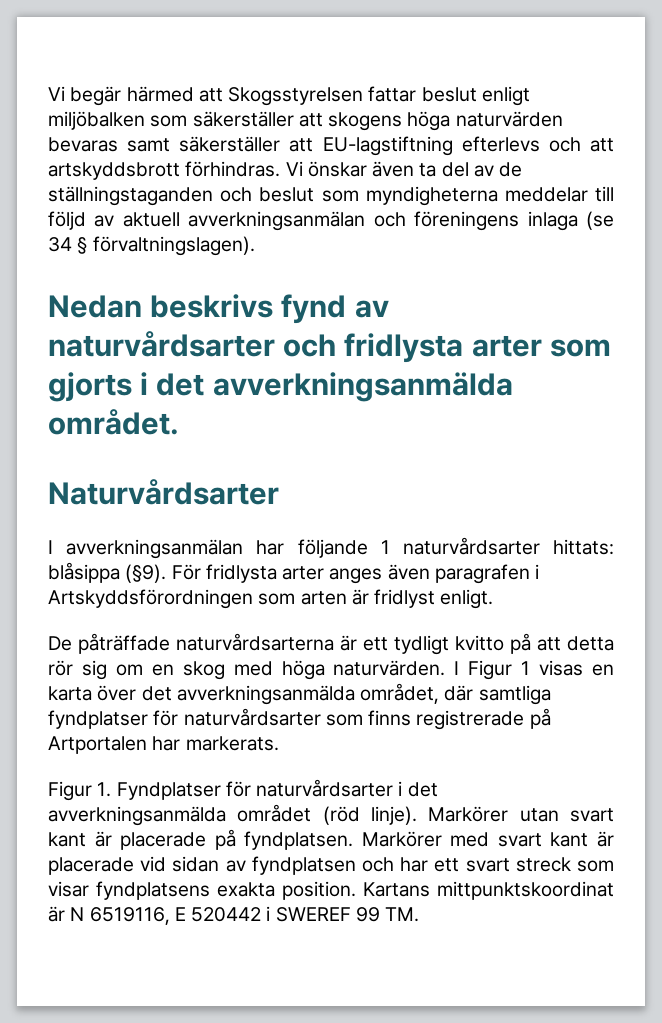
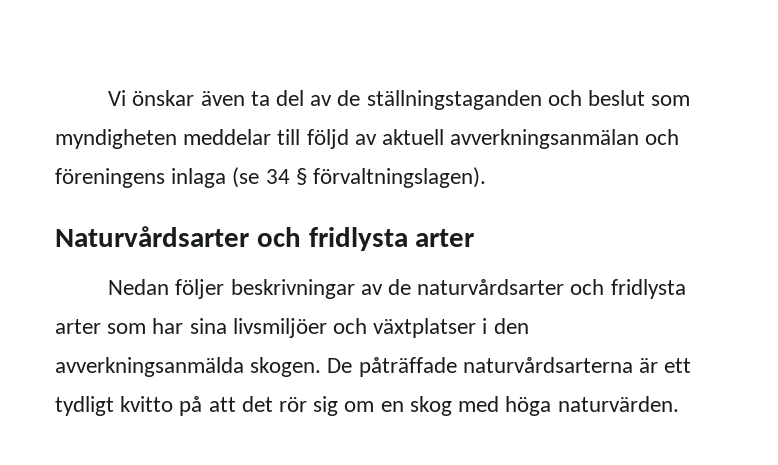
[48,86,530,106] [48,111,563,131] [48,136,614,156] [48,161,303,180] Vi begär härmed att Skogsstyrelsen fattar beslut enligt miljöbalken som säkerställer att skogens höga naturvärden bevaras samt säkerställer att EU-lagstiftning efterlevs och att artskyddsbrott förhindras. Vi -> [108,90,127,106] Vi
[365,186,498,206] myndigheterna -> [55,129,177,149] myndigheten
[48,294,389,324] Nedan beskrivs fynd av -> [55,226,475,251] [108,279,412,299] Naturvårdsarter och fridlysta arter // Nedan följer beskrivningar av de
[48,372,513,402] [48,409,179,435] [48,479,279,505] [48,537,615,559] [48,562,540,584] [48,589,494,609] gjorts i det avverkningsanmälda området. // Naturvårdsarter // I avverkningsanmälan har följande 1 naturvårdsarter hittats: blåsippa (§9). För fridlysta arter anges även paragrafen i Artskyddsförordningen som arten är fridlyst enligt. // -> [152,318,529,338] [55,357,322,377] har sina livsmiljöer och växtplatser i den avverkningsanmälda skogen.
[567,636,614,651] detta -> [241,396,273,412] det
[454,660,615,680] [48,683,551,705] [48,708,551,730] [48,736,279,754] [48,779,438,801] [48,804,614,826] [48,829,614,850] [48,856,614,875] [48,881,614,900] [48,906,420,925] I Figur 1 visas en karta över det avverkningsanmälda området, där samtliga fyndplatser för naturvårdsarter som finns registrerade på Artportalen har markerats. // Figur 1. Fyndplatser för naturvårdsarter i det avverkningsanmälda området (röd linje). Markörer utan svart kant är placerade på fyndplatsen. Markörer med svart kant är placerade vid sidan av fyndplatsen och har ett svart streck som visar fyndplatsens exakta position. Kartans mittpunktskoordinat är N 6519116, E 520442 i SWEREF 99 TM. -> (679, 404) none

